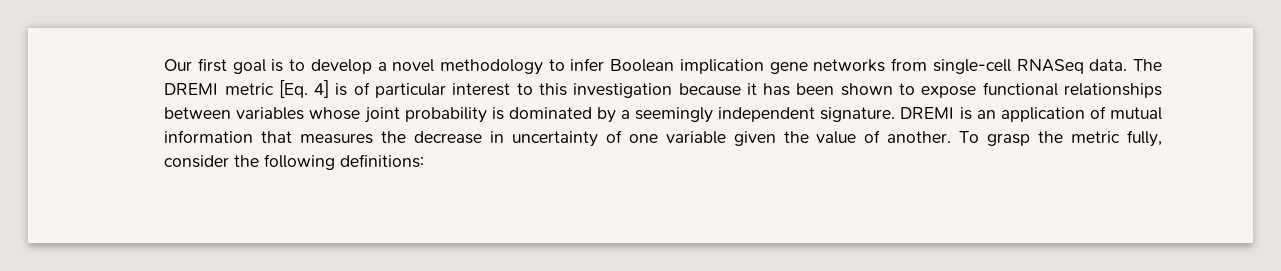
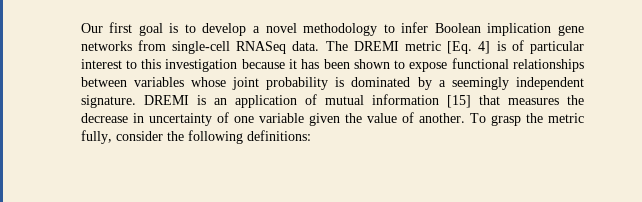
(254, 136) none -> [446,95,471,108] [15]

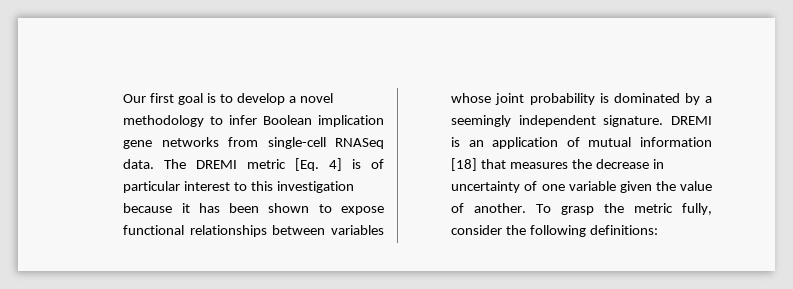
[446,95,471,108] [15] -> [451,158,478,171] [18]

